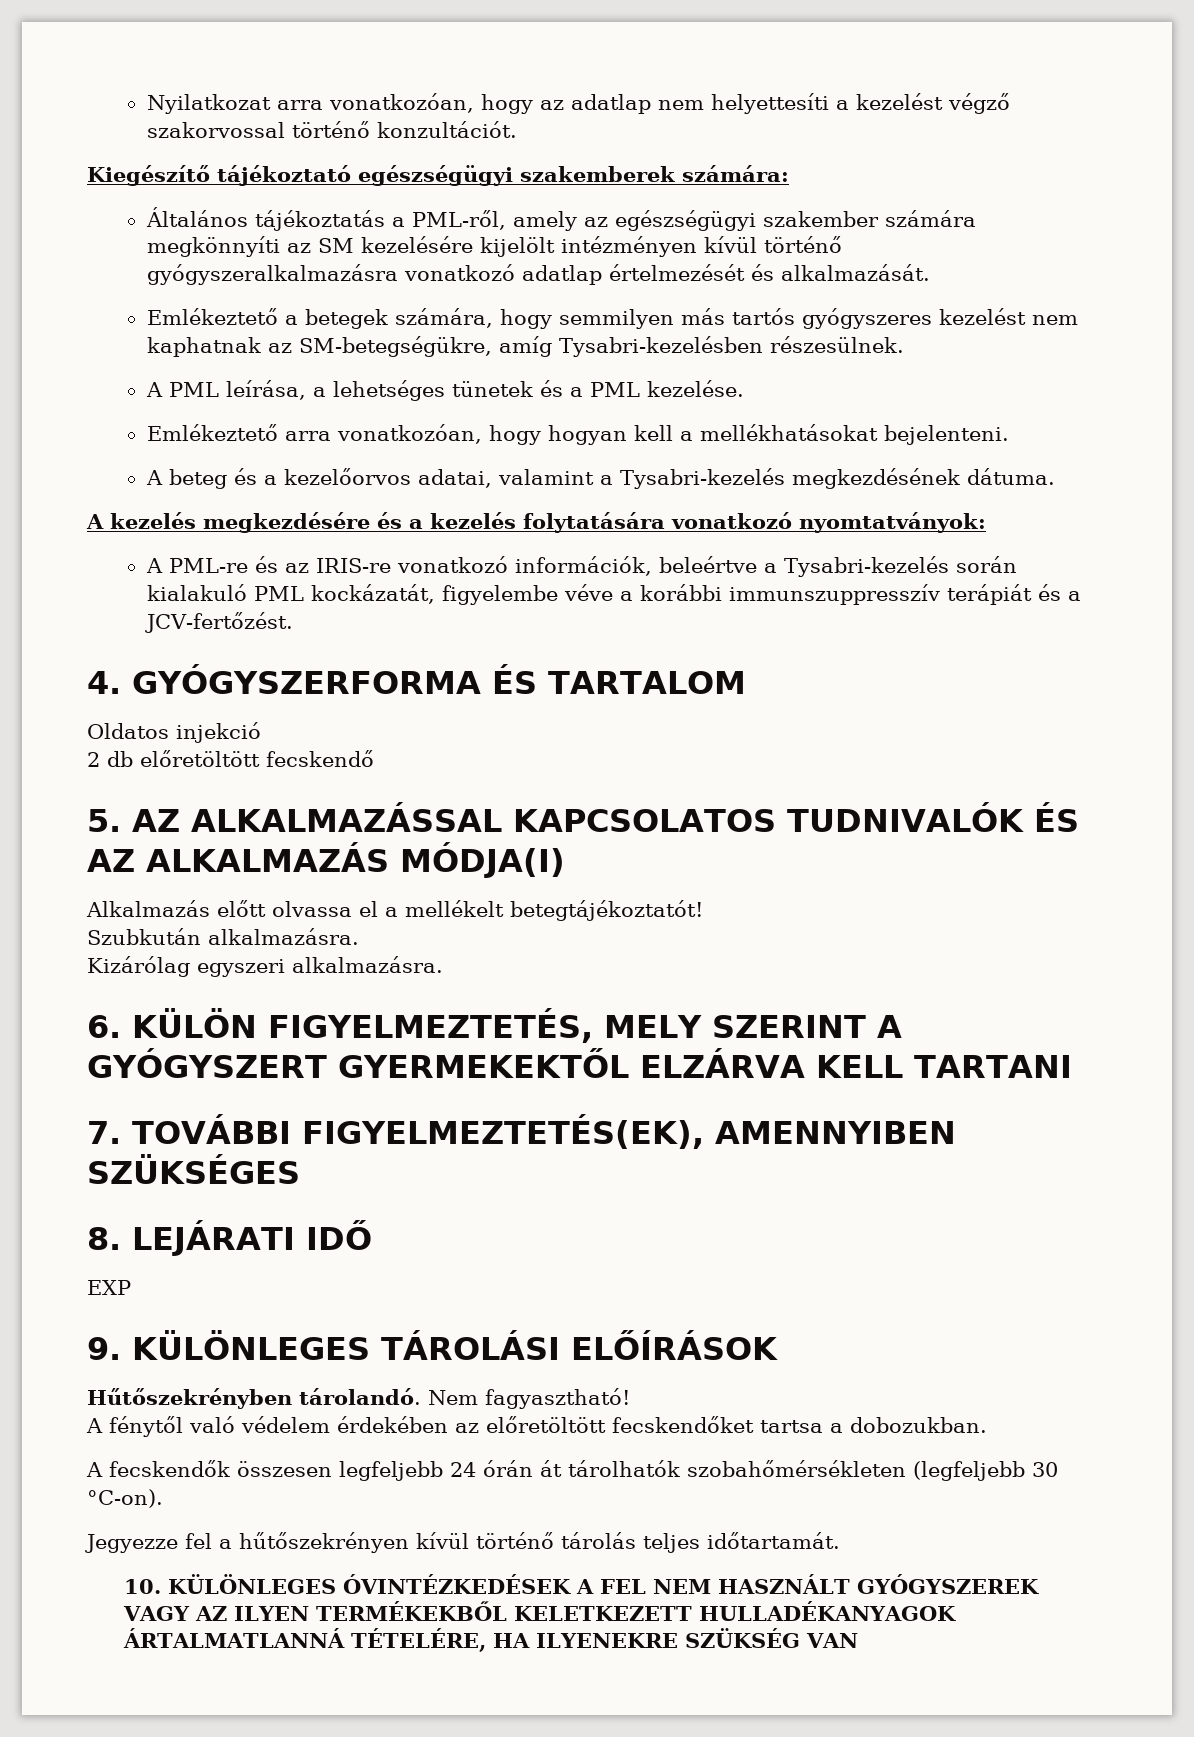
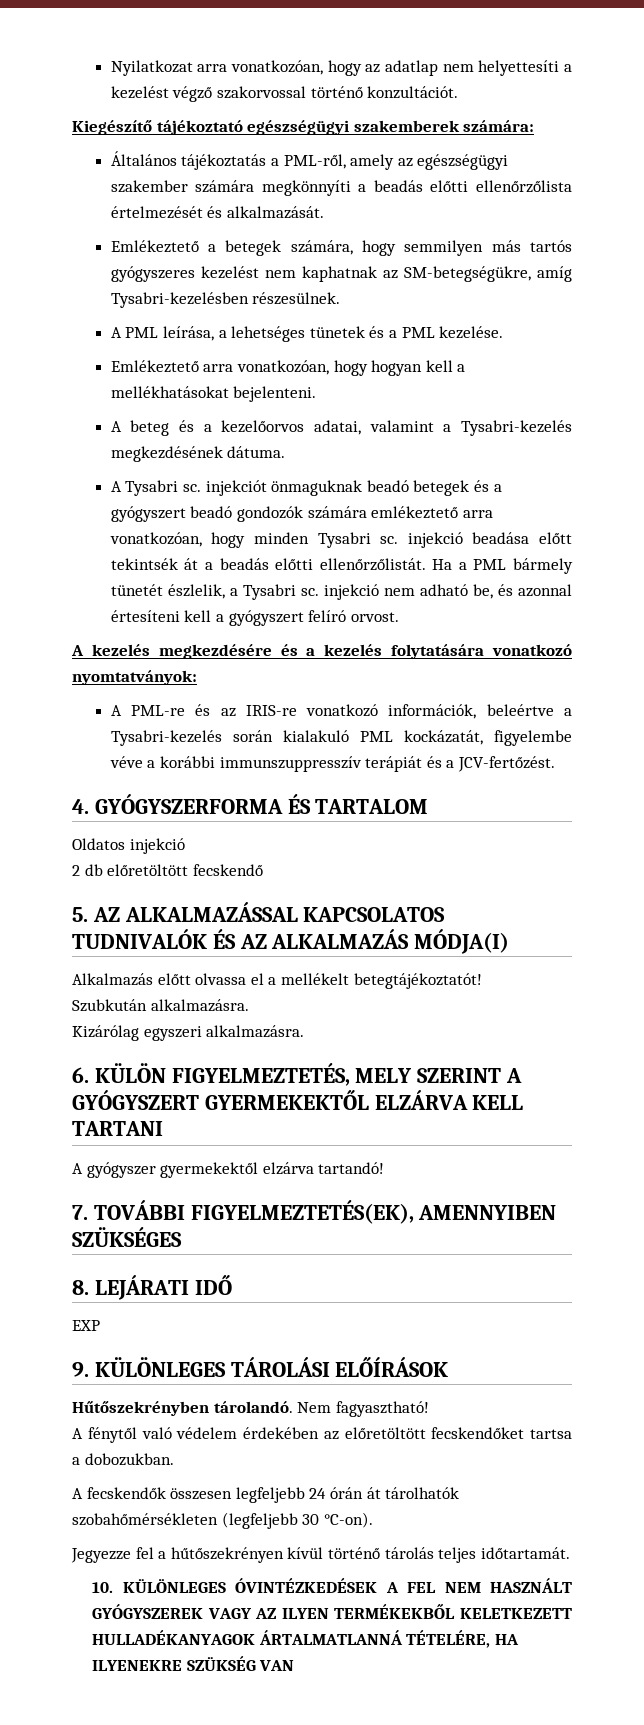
[286,236,842,257] [146,264,602,285] az SM kezelésére kijelölt intézményen kívül történő gyógyszeralkalmazásra vonatkozó adatlap -> [358,180,573,193] a beadás előtti ellenőrzőlista
(1055, 476) none -> [110,480,502,496] [110,506,493,522] [109,532,572,548] [110,558,573,574] [110,584,572,600] [110,610,399,626] // A Tysabri sc. injekciót önmaguknak beadó betegek és a gyógyszert beadó gondozók számára emlékeztető arra vonatkozóan, hogy minden Tysabri sc. injekció beadása előtt tekintsék át a beadás előtti ellenőrzőlistát. Ha a PML bármely tünetét észlelik, a Tysabri sc. injekció nem adható be, és azonnal értesíteni kell a gyógyszert felíró orvost.
(1072, 1066) none -> [72,1162,385,1178] // A gyógyszer gyermekektől elzárva tartandó!

